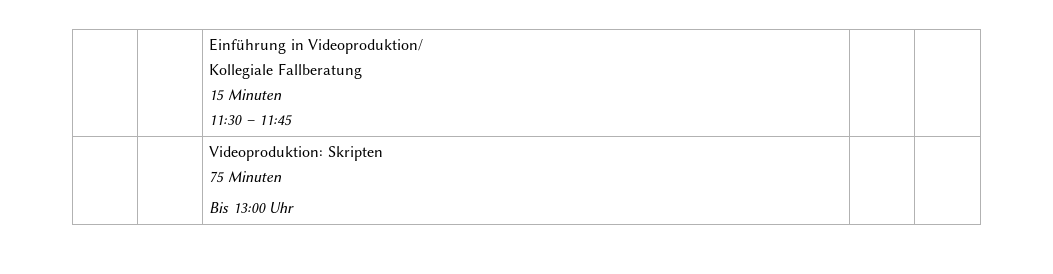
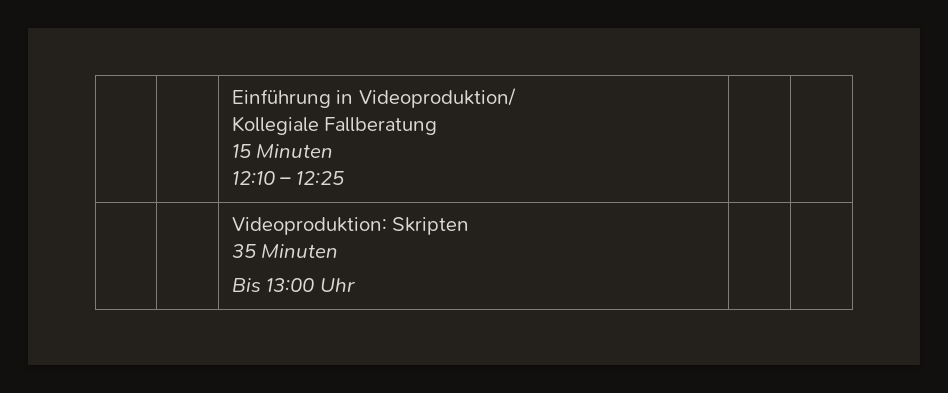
[209,115,292,126] 11:30 – 11:45 -> [231,171,344,185] 12:10 – 12:25
[209,171,225,183] 75 -> [231,244,256,258] 35

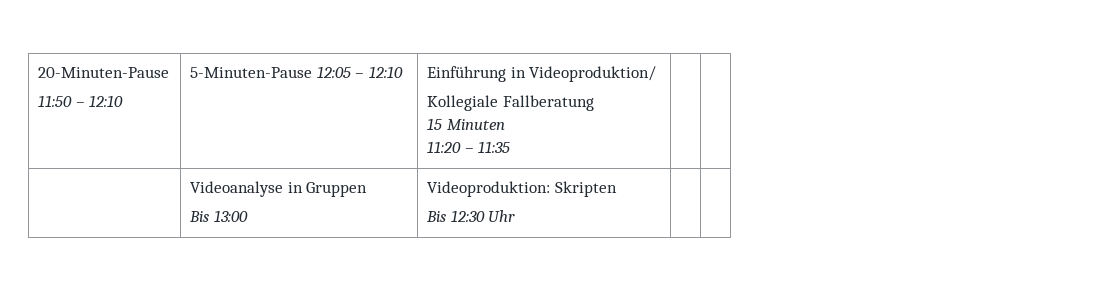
(231, 98) | -> [38,67,170,78] [38,95,124,107] [190,66,403,78] 20-Minuten-Pause // 11:50 – 12:10 | 5-Minuten-Pause 12:05 – 12:10
[231,171,344,185] 12:10 – 12:25 | | // | -> [427,141,511,153] [190,181,368,197] [189,210,248,222] 11:20 – 11:35 | | // | Videoanalyse in Gruppen // Bis 13:00
[231,244,339,258] [231,278,315,292] // 35 Minuten // Bis 13:00 -> [426,210,485,222] // Bis 12:30

